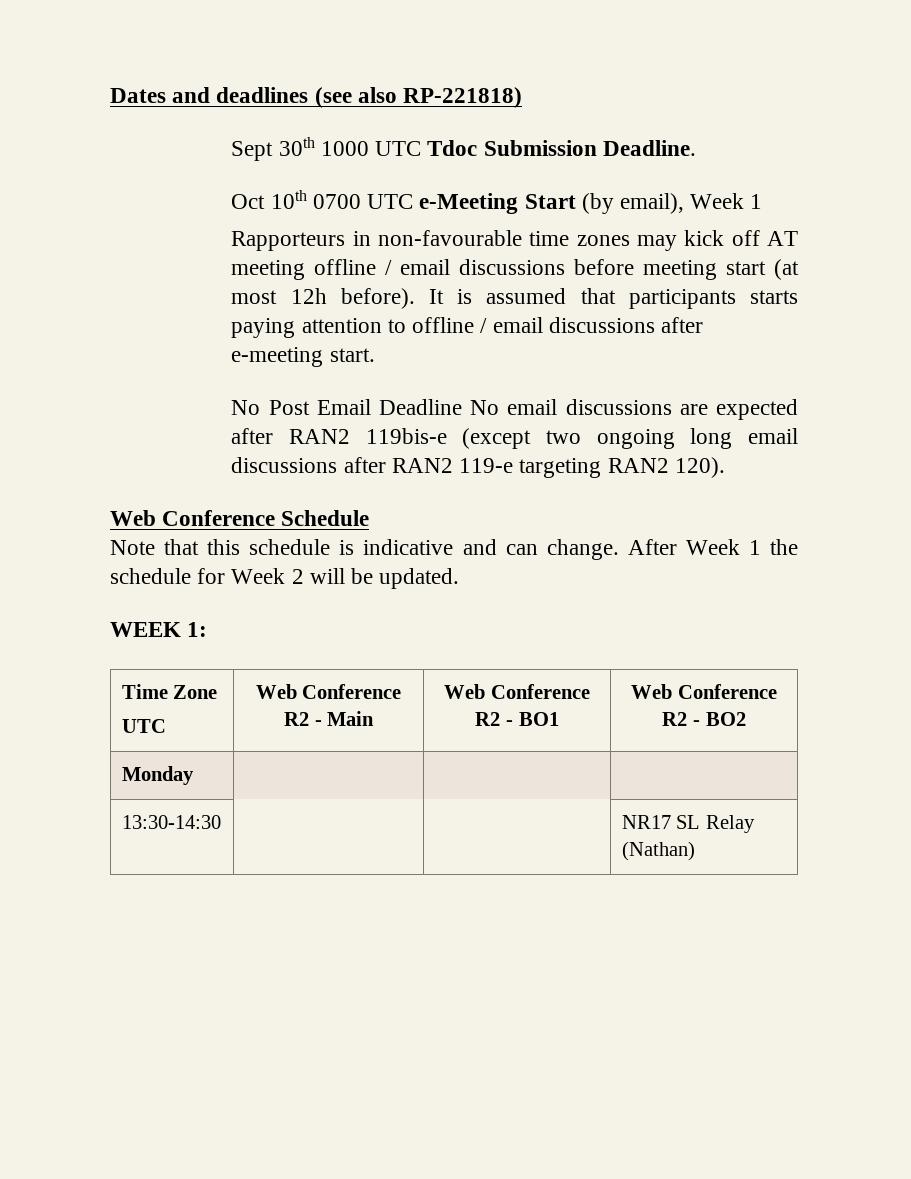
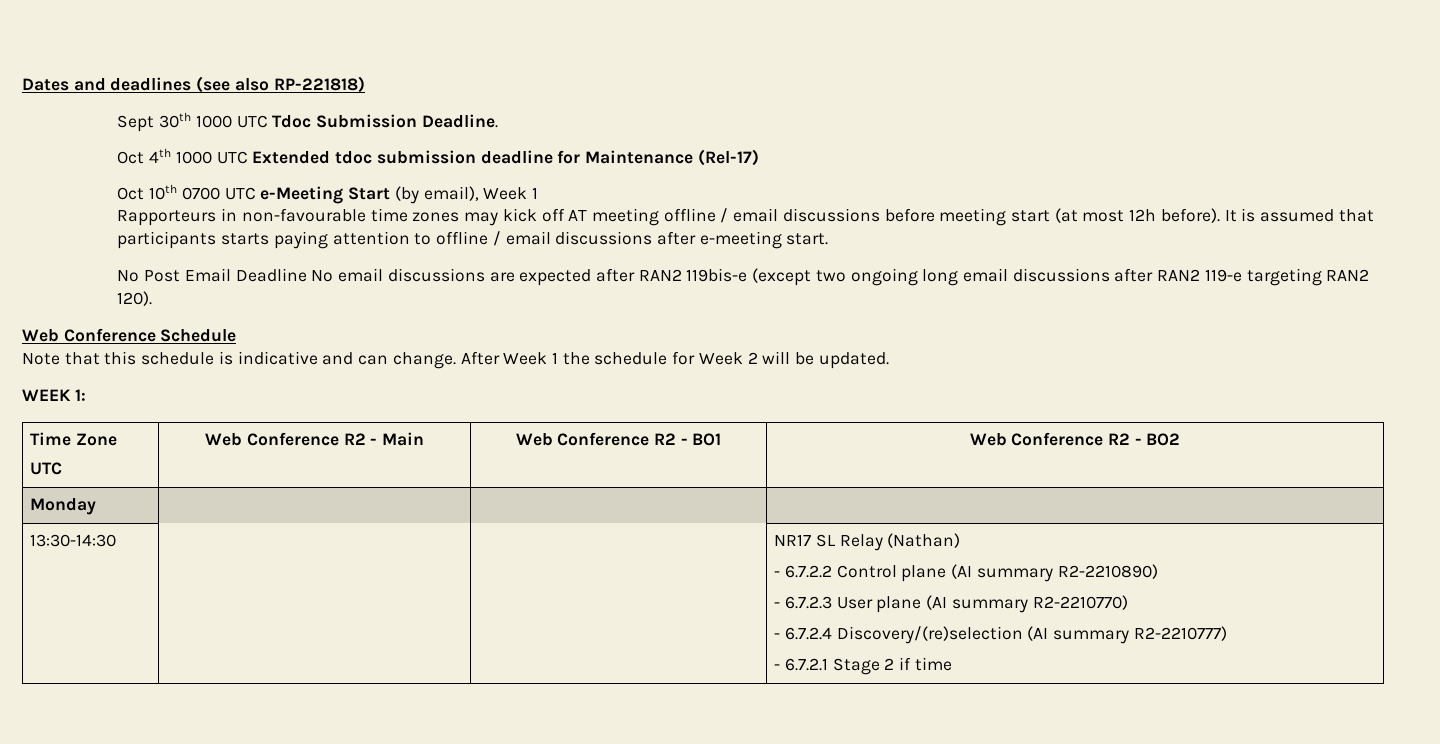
(696, 148) none -> [117,148,759,166] // Oct 4th 1000 UTC Extended tdoc submission deadline for Maintenance (Rel-17)
(695, 851) none -> [774,564,1158,582] [774,595,1128,613] [774,626,1227,644] [774,657,952,675] // - 6.7.2.2 Control plane (AI summary R2-2210890) // - 6.7.2.3 User plane (AI summary R2-2210770) // - 6.7.2.4 Discovery/(re)selection (AI summary R2-2210777) // - 6.7.2.1 Stage 2 if time

